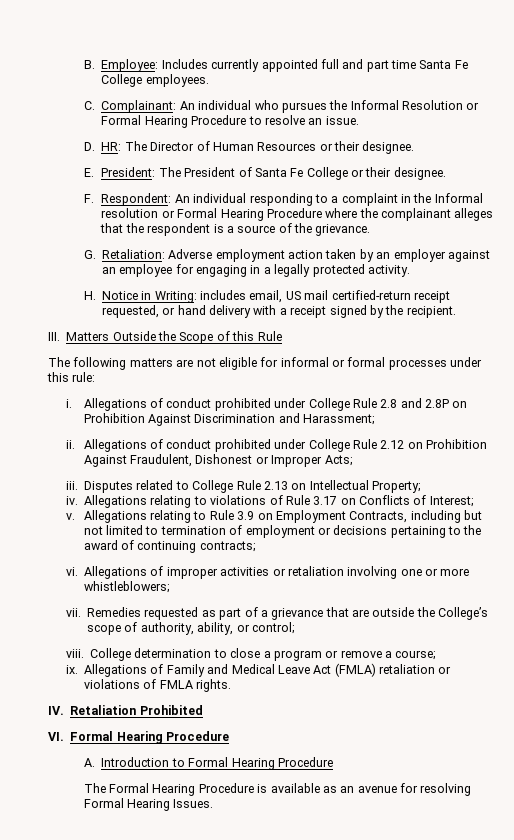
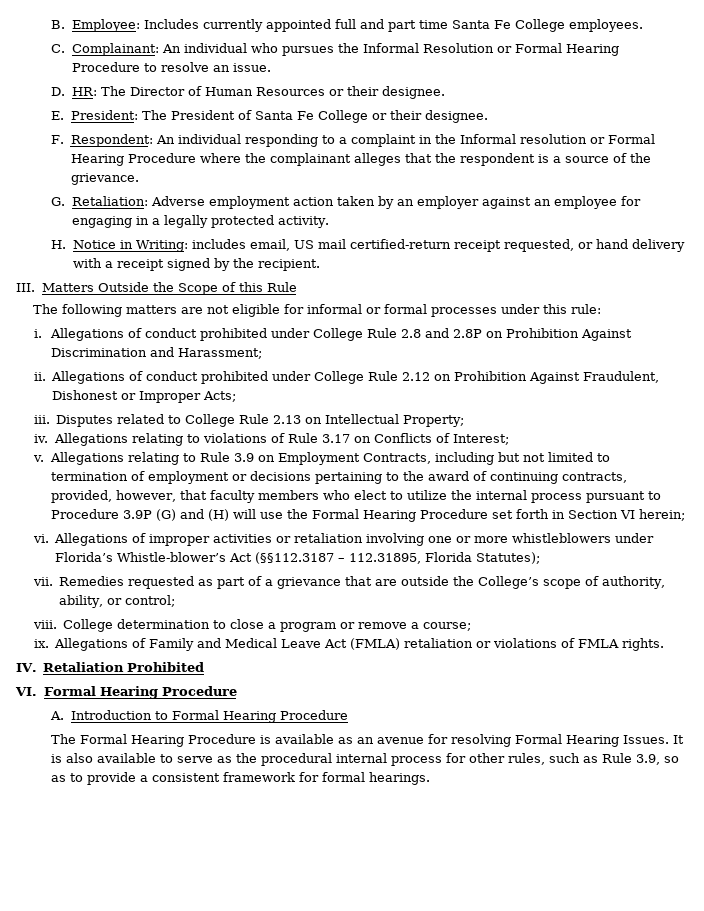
[199,541,256,552] contracts; -> [562,472,628,483] [51,490,661,503] [51,509,686,522] contracts, provided, however, that faculty members who elect to utilize the internal process pursuant to Procedure 3.9P (G) and (H) will use the Formal Hearing Procedure set forth in Section VI herein;
[84,581,171,593] whistleblowers; -> [512,533,655,543] [55,552,541,564] whistleblowers under Florida’s Whistle-blower’s Act (§§112.3187 – 112.31895, Florida Statutes);
(214, 803) none -> [673,735,685,744] [51,753,680,766] [51,772,431,785] It is also available to serve as the procedural internal process for other rules, such as Rule 3.9, so as to provide a consistent framework for formal hearings.

